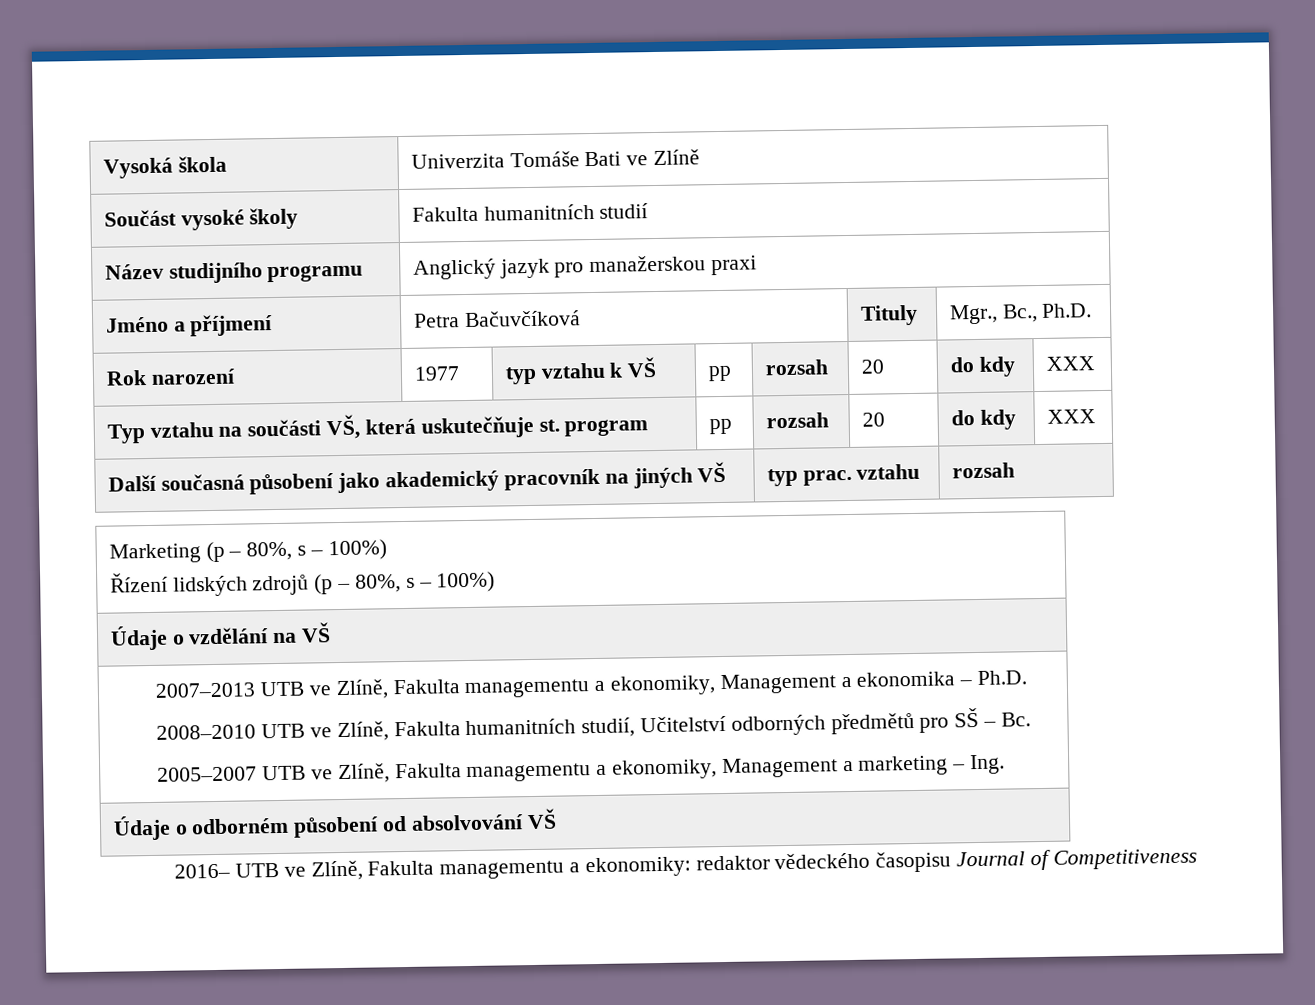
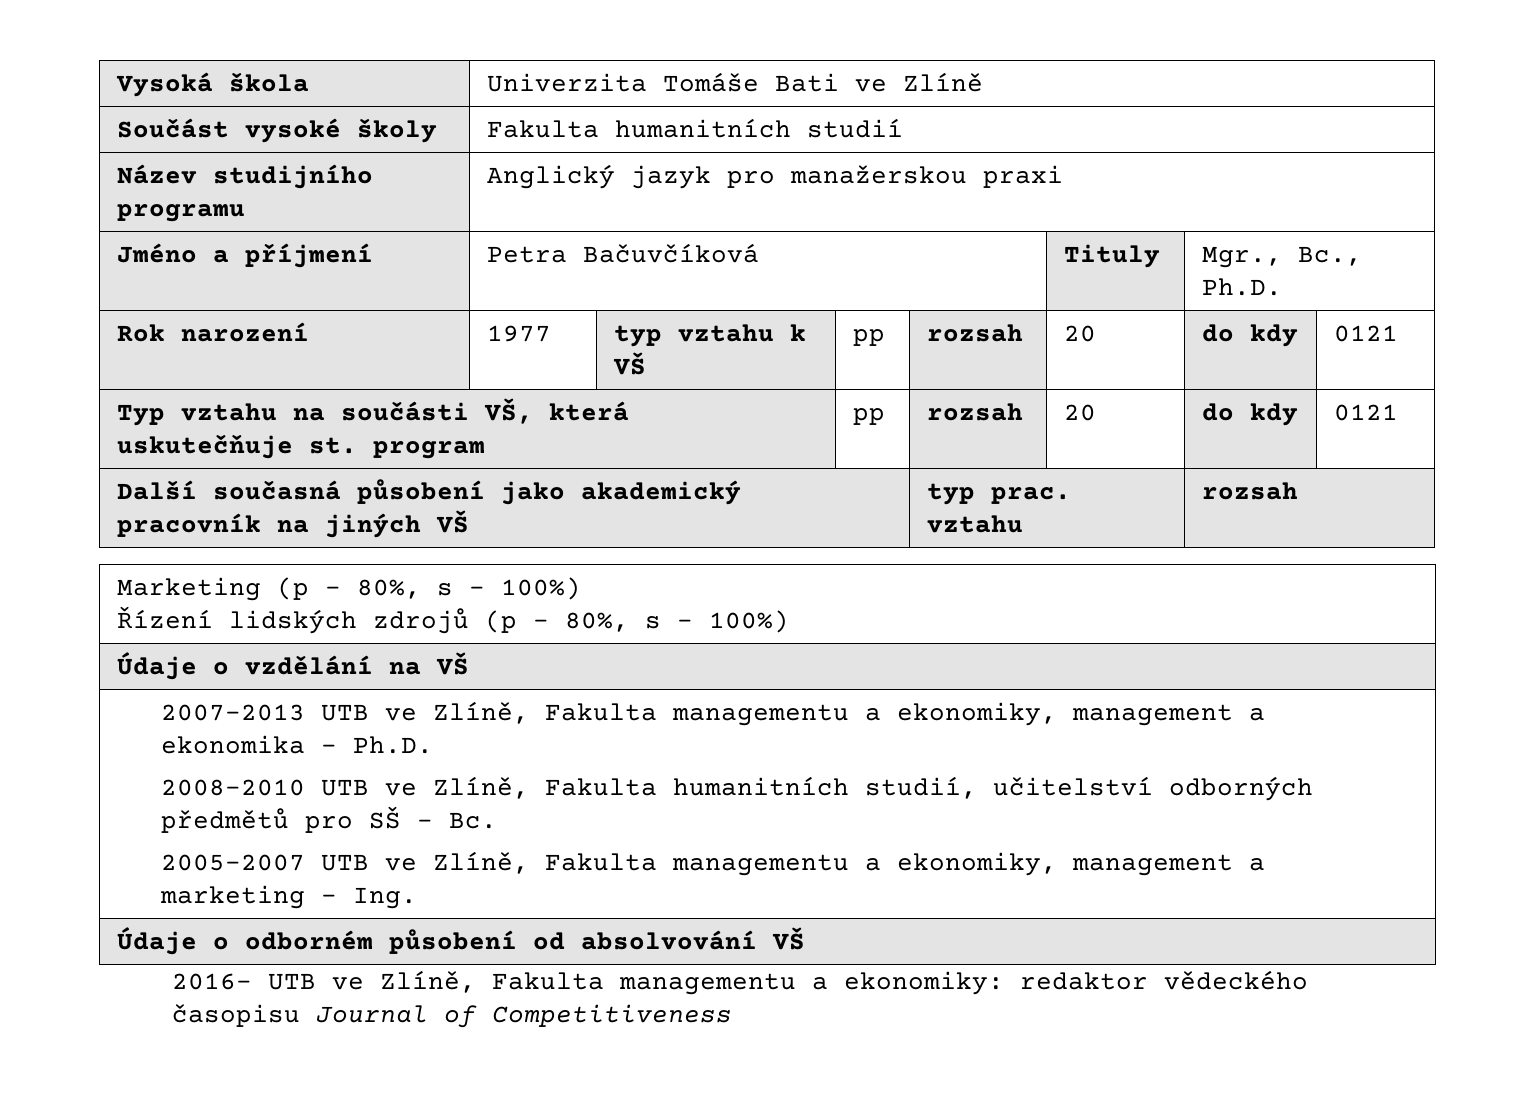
[1045,356,1095,371] XXX -> [1334,325,1399,342] 0121
[1046,409,1096,424] XXX -> [1334,404,1399,421] 0121
[719,673,837,695] Management -> [1071,704,1233,726] management
[640,715,727,733] Učitelství -> [992,776,1153,796] učitelství
[721,757,838,779] Management -> [1071,854,1233,876] management

